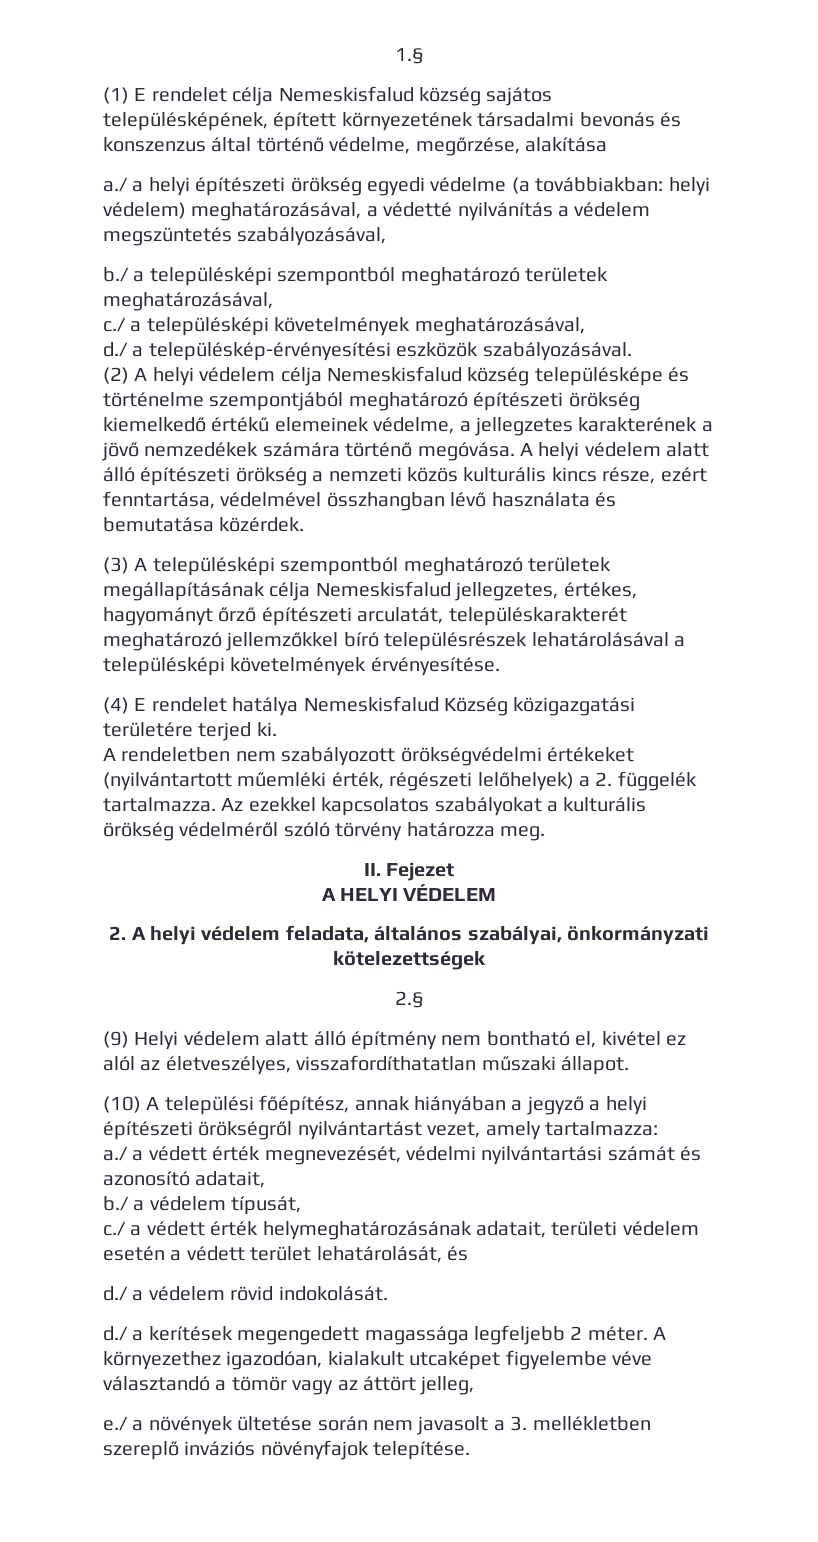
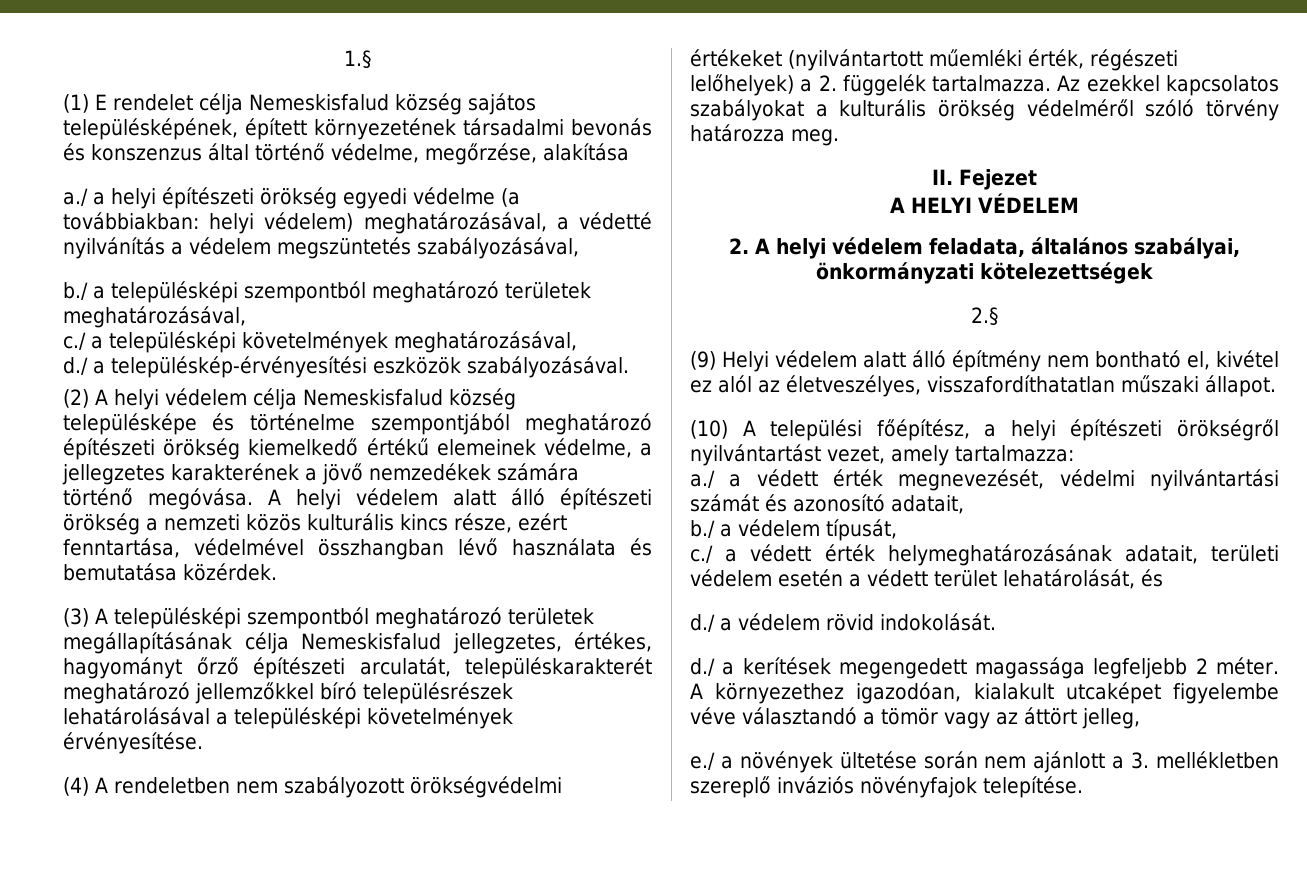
[134,696,636,716] [103,722,277,741] E rendelet hatálya Nemeskisfalud Község közigazgatási területére terjed ki. // -> (89, 786) none
[354,1096,584,1115] annak hiányában a jegyző -> (970, 430) none
[417,1416,489,1435] javasolt -> [1033,751,1106,773] ajánlott

